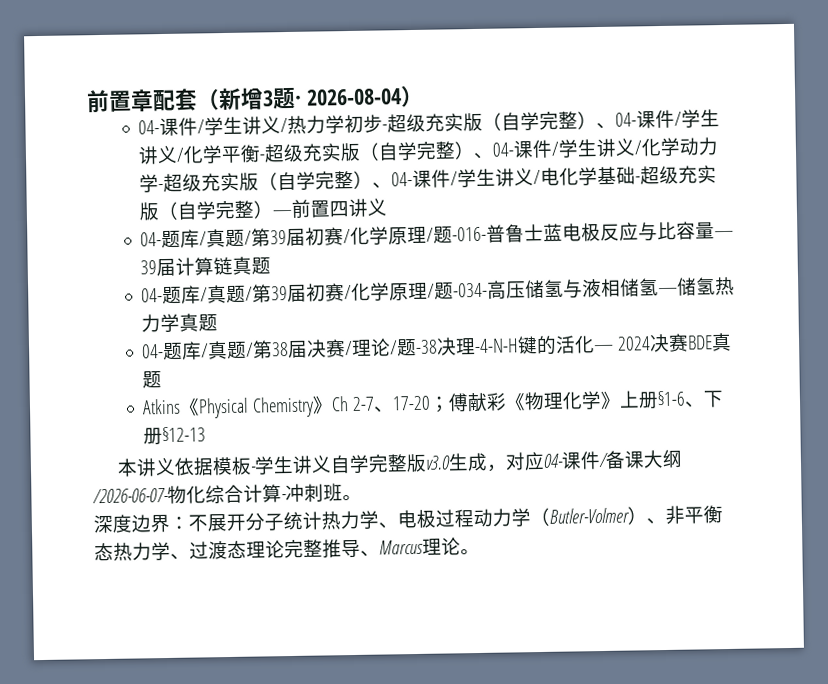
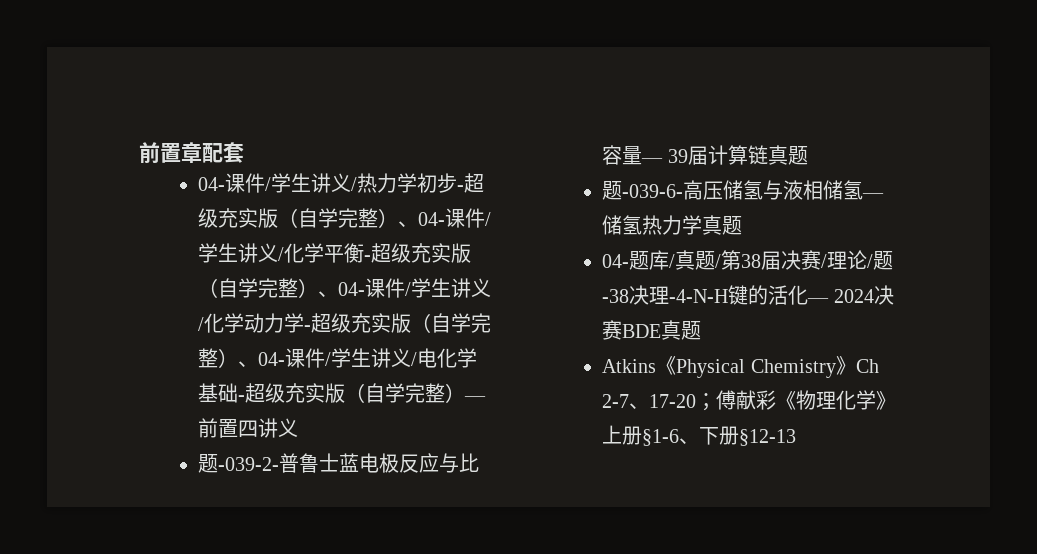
[196,85,424,111] （新增3题· 2026-08-04） -> (244, 152) none
[140,226,488,249] 04-题库/真题/第39届初赛/化学原理/题-016- -> [198,454,280,473] 题-039-2-
[141,282,489,305] 04-题库/真题/第39届初赛/化学原理/题-034- -> [602,181,684,200] 题-039-6-
[116,449,683,477] [92,483,362,505] [93,505,723,534] [94,537,480,562] // 本讲义依据模板-学生讲义自学完整版v3.0生成，对应04-课件/备课大纲/2026-06-07-物化综合计算-冲刺班。 // 深度边界：不展开分子统计热力学、电极过程动力学（Butler-Volmer）、非平衡态热力学、过渡态理论完整推导、Marcus理论。 -> (797, 437) none

